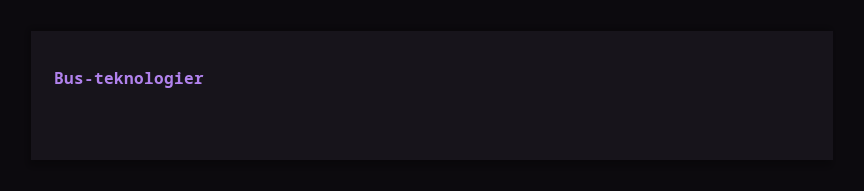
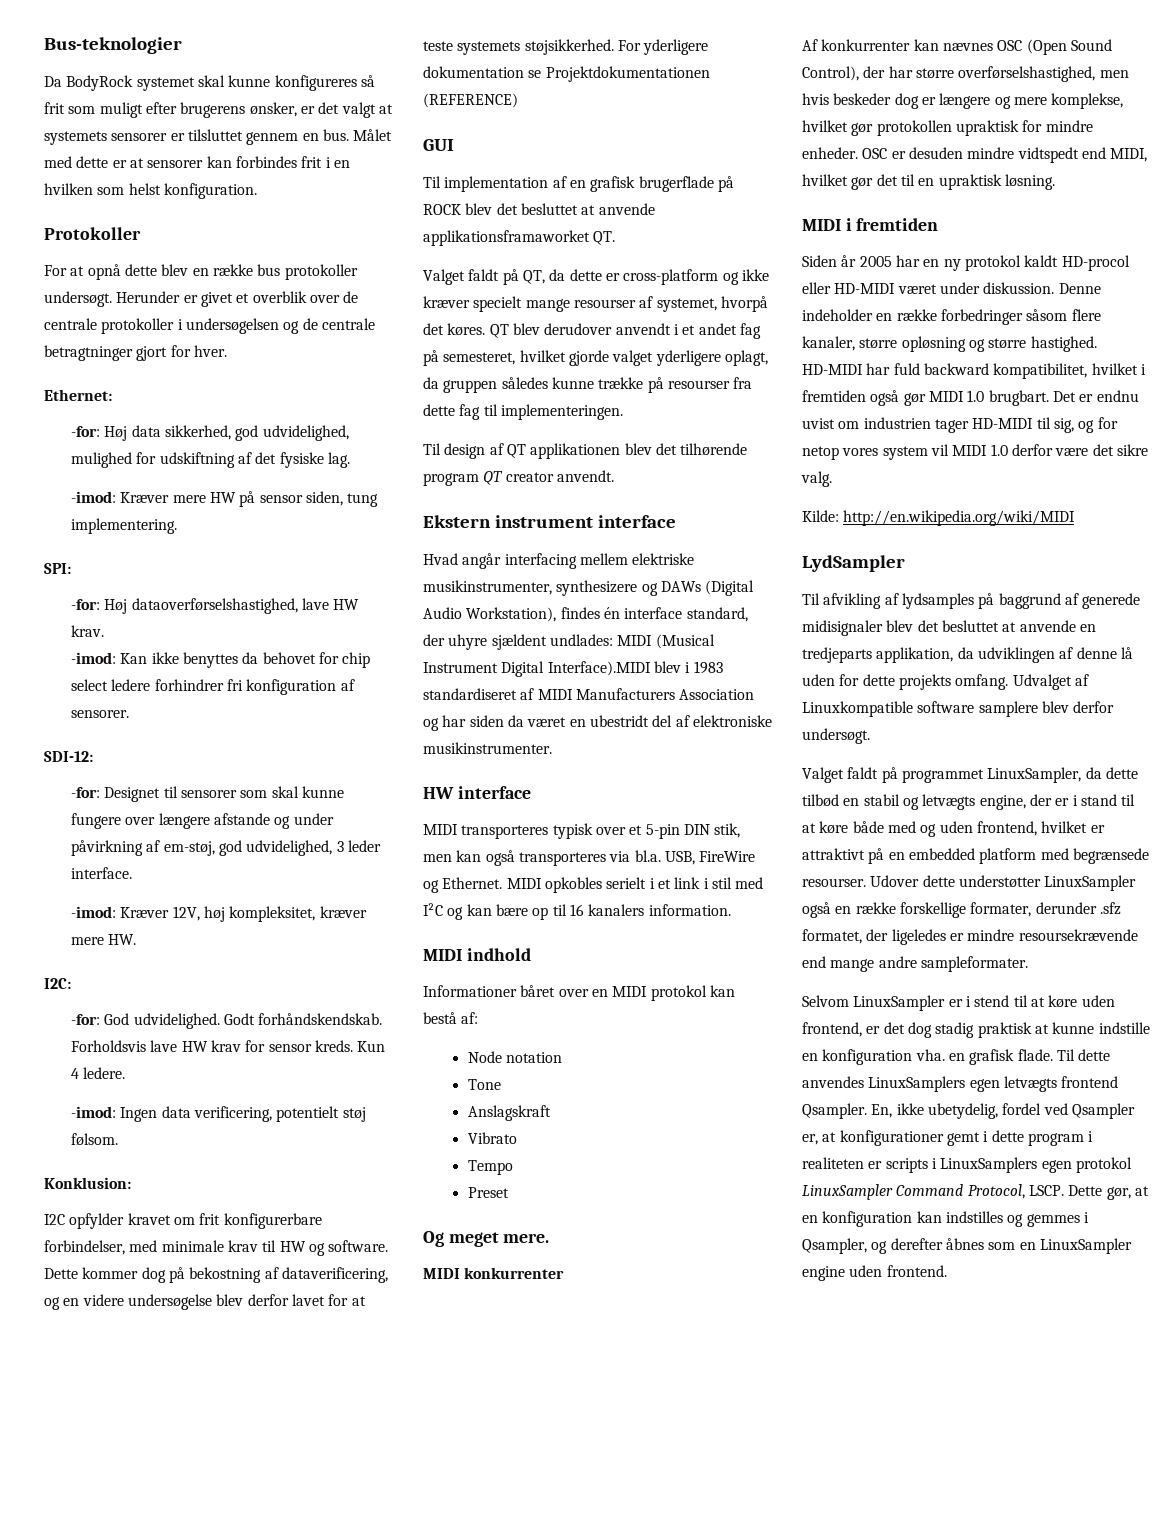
(204, 80) none -> [44,75,375,91] [44,102,393,118] [44,129,393,145] [44,156,350,168] [44,183,257,199] [44,227,141,240] [44,264,358,280] [44,291,359,307] [44,318,375,334] [44,345,227,361] [44,389,112,401] [70,425,349,441] [70,452,350,468] [70,491,379,507] [70,518,177,534] [44,563,71,574] [70,598,360,614] [70,625,104,637] [70,652,371,668] [70,679,355,695] [70,710,129,718] [44,751,93,762] [70,786,344,802] [70,813,334,829] [70,840,381,856] [70,867,132,879] [70,906,367,922] [70,934,137,945] [44,978,71,989] [70,1013,383,1029] [70,1040,386,1052] [70,1067,126,1079] [70,1106,366,1122] [70,1133,118,1146] [44,1177,131,1189] [44,1213,322,1229] [44,1240,389,1256] [44,1267,388,1283] [44,1294,366,1310] [423,39,709,55] [423,66,710,82] [423,93,518,108] [423,139,454,151] [423,176,734,192] [423,203,655,215] [423,230,616,246] [423,269,769,285] [423,296,768,312] [423,323,761,339] [423,350,768,366] [423,377,753,393] [423,404,623,420] [423,443,748,459] [423,470,614,486] [423,515,676,528] [423,553,695,569] [423,580,755,596] [423,607,748,622] [423,634,715,650] [423,661,723,677] [423,688,755,700] [423,715,772,731] [423,742,552,754] [423,786,531,799] [423,823,741,839] [423,850,756,866] [423,877,764,893] [423,903,731,920] [423,948,531,961] [423,985,735,1001] [423,1012,479,1024] [467,1051,562,1063] [467,1079,501,1090] [467,1105,551,1121] [467,1132,517,1144] [467,1160,513,1175] [467,1187,509,1198] [423,1231,550,1247] [423,1267,565,1279] [802,39,1112,55] [802,66,1129,82] [802,93,1124,109] [802,120,1093,136] [802,147,1148,163] [802,174,1055,190] [802,218,939,231] [802,255,1130,271] [802,282,1101,294] [802,309,1101,325] [802,336,1097,352] [802,363,1146,379] [802,390,1139,406] [802,417,1118,433] [802,444,1148,460] [801,471,832,487] [802,510,1076,526] [802,555,905,572] [802,593,1141,609] [802,620,1096,636] [802,647,1133,663] [802,674,1089,690] [802,701,1115,717] [802,728,870,744] [802,767,1138,783] [802,794,1136,810] [802,821,1105,837] [802,848,1149,864] [802,875,1137,891] [802,902,1121,918] [802,929,1138,945] [802,956,1028,972] [802,995,1115,1011] [802,1022,1150,1038] [802,1049,1111,1065] [802,1076,1119,1092] [802,1103,1135,1119] [802,1130,1094,1146] [802,1157,1132,1173] [802,1184,1149,1200] [802,1211,1089,1227] [802,1238,1132,1254] [802,1265,947,1281] // Da BodyRock systemet skal kunne konfigureres så frit som muligt efter brugerens ønsker, er det valgt at systemets sensorer er tilsluttet gennem en bus. Målet med dette er at sensorer kan forbindes frit i en hvilken som helst konfiguration. // Protokoller // For at opnå dette blev en række bus protokoller undersøgt. Herunder er givet et overblik over de centrale protokoller i undersøgelsen og de centrale betragtninger gjort for hver. // Ethernet: // -for: Høj data sikkerhed, god udvidelighed, mulighed for udskiftning af det fysiske lag. // -imod: Kræver mere HW på sensor siden, tung implementering. // SPI: // -for: Høj dataoverførselshastighed, lave HW krav. // -imod: Kan ikke benyttes da behovet for chip select ledere forhindrer fri konfiguration af sensorer. // SDI-12: // -for: Designet til sensorer som skal kunne fungere over længere afstande og under påvirkning af em-støj, god udvidelighed, 3 leder interface. // -imod: Kræver 12V, høj kompleksitet, kræver mere HW. // I2C: // -for: God udvidelighed. Godt forhåndskendskab. Forholdsvis lave HW krav for sensor kreds. Kun 4 ledere. // -imod: Ingen data verificering, potentielt støj følsom. // Konklusion: // I2C opfylder kravet om frit konfigurerbare forbindelser, med minimale krav til HW og software. Dette kommer dog på bekostning af dataverificering, og en videre undersøgelse blev derfor lavet for at teste systemets støjsikkerhed. For yderligere dokumentation se Projektdokumentationen (REFERENCE) // GUI // Til implementation af en grafisk brugerflade på ROCK blev det besluttet at anvende applikationsframaworket QT. // Valget faldt på QT, da dette er cross-platform og ikke kræver specielt mange resourser af systemet, hvorpå det køres. QT blev derudover anvendt i et andet fag på semesteret, hvilket gjorde valget yderligere oplagt, da gruppen således kunne trække på resourser fra dette fag til implementeringen. // Til design af QT applikationen blev det tilhørende program QT creator anvendt. // Ekstern instrument interface // Hvad angår interfacing mellem elektriske musikinstrumenter, synthesizere og DAWs (Digital Audio Workstation), findes én interface standard, der uhyre sjældent undlades: MIDI (Musical Instrument Digital Interface).MIDI blev i 1983 standardiseret af MIDI Manufacturers Association og har siden da været en ubestridt del af elektroniske musikinstrumenter. // HW interface // MIDI transporteres typisk over et 5-pin DIN stik, men kan også transporteres via bl.a. USB, FireWire og Ethernet. MIDI opkobles serielt i et link i stil med I²C og kan bære op til 16 kanalers information. // MIDI indhold // Informationer båret over en MIDI protokol kan bestå af: // Node notation // Tone // Anslagskraft // Vibrato // Tempo // Preset // Og meget mere. // MIDI konkurrenter // Af konkurrenter kan nævnes OSC (Open Sound Control), der har større overførselshastighed, men hvis beskeder dog er længere og mere komplekse, hvilket gør protokollen upraktisk for mindre enheder. OSC er desuden mindre vidtspedt end MIDI, hvilket gør det til en upraktisk løsning. // MIDI i fremtiden // Siden år 2005 har en ny protokol kaldt HD-procol eller HD-MIDI været under diskussion. Denne indeholder en række forbedringer såsom flere kanaler, større opløsning og større hastighed. HD-MIDI har fuld backward kompatibilitet, hvilket i fremtiden også gør MIDI 1.0 brugbart. Det er endnu uvist om industrien tager HD-MIDI til sig, og for netop vores system vil MIDI 1.0 derfor være det sikre valg. // Kilde: http://en.wikipedia.org/wiki/MIDI // LydSampler // Til afvikling af lydsamples på baggrund af generede midisignaler blev det besluttet at anvende en tredjeparts applikation, da udviklingen af denne lå uden for dette projekts omfang. Udvalget af Linuxkompatible software samplere blev derfor undersøgt. // Valget faldt på programmet LinuxSampler, da dette tilbød en stabil og letvægts engine, der er i stand til at køre både med og uden frontend, hvilket er attraktivt på en embedded platform med begrænsede resourser. Udover dette understøtter LinuxSampler også en række forskellige formater, derunder .sfz formatet, der ligeledes er mindre resoursekrævende end mange andre sampleformater. // Selvom LinuxSampler er i stend til at køre uden frontend, er det dog stadig praktisk at kunne indstille en konfiguration vha. en grafisk flade. Til dette anvendes LinuxSamplers egen letvægts frontend Qsampler. En, ikke ubetydelig, fordel ved Qsampler er, at konfigurationer gemt i dette program i realiteten er scripts i LinuxSamplers egen protokol LinuxSampler Command Protocol, LSCP. Dette gør, at en konfiguration kan indstilles og gemmes i Qsampler, og derefter åbnes som en LinuxSampler engine uden frontend.

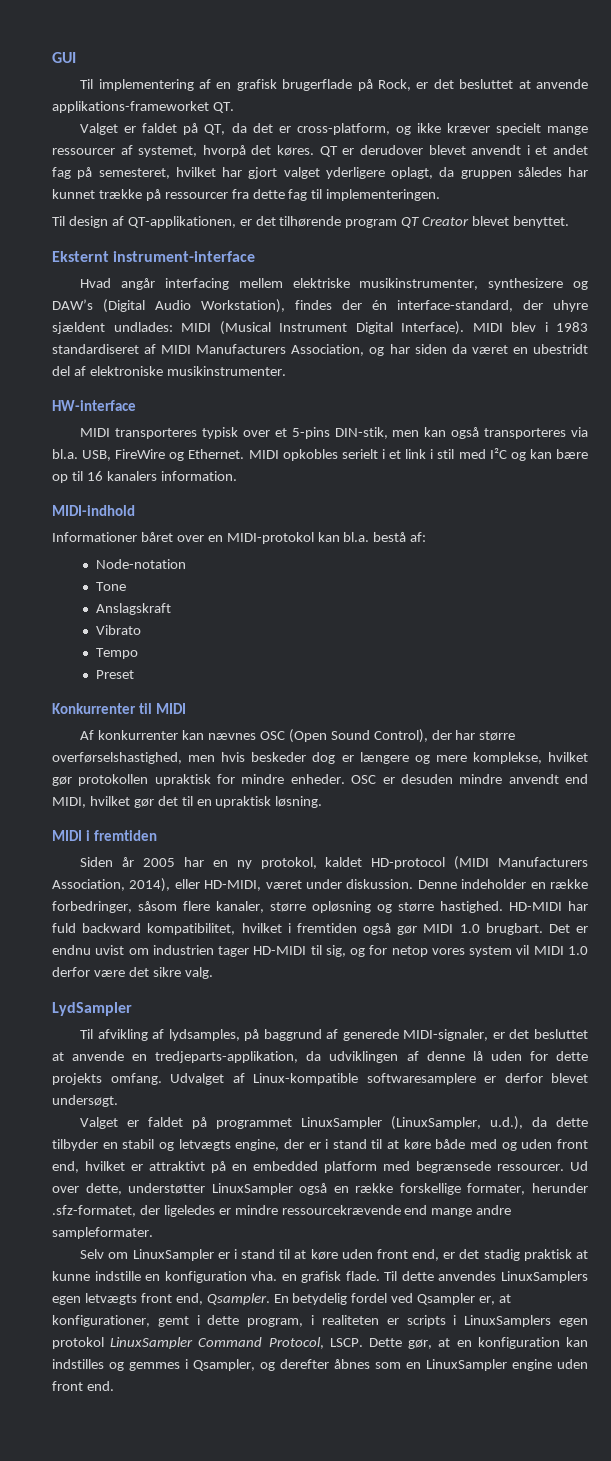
[44,37,182,54] [44,75,375,91] [44,102,393,118] [44,129,393,145] [44,156,350,168] [44,183,257,199] [44,227,141,240] [44,264,358,280] [44,291,359,307] [44,318,375,334] [44,345,227,361] [44,389,112,401] [70,425,349,441] [70,452,350,468] [70,491,379,507] [70,518,177,534] [44,563,71,574] [70,598,360,614] [70,625,104,637] [70,652,371,668] [70,679,355,695] [70,710,129,718] [44,751,93,762] [70,786,344,802] [70,813,334,829] [70,840,381,856] [70,867,132,879] [70,906,367,922] [70,934,137,945] [44,978,71,989] [70,1013,383,1029] [70,1040,386,1052] [70,1067,126,1079] [70,1106,366,1122] [70,1133,118,1146] [44,1177,131,1189] [44,1213,322,1229] [44,1240,389,1256] [44,1267,388,1283] [44,1294,366,1310] [423,39,709,55] [423,66,710,82] [423,93,518,108] Bus-teknologier // Da BodyRock systemet skal kunne konfigureres så frit som muligt efter brugerens ønsker, er det valgt at systemets sensorer er tilsluttet gennem en bus. Målet med dette er at sensorer kan forbindes frit i en hvilken som helst konfiguration. // Protokoller // For at opnå dette blev en række bus protokoller undersøgt. Herunder er givet et overblik over de centrale protokoller i undersøgelsen og de centrale betragtninger gjort for hver. // Ethernet: // -for: Høj data sikkerhed, god udvidelighed, mulighed for udskiftning af det fysiske lag. // -imod: Kræver mere HW på sensor siden, tung implementering. // SPI: // -for: Høj dataoverførselshastighed, lave HW krav. // -imod: Kan ikke benyttes da behovet for chip select ledere forhindrer fri konfiguration af sensorer. // SDI-12: // -for: Designet til sensorer som skal kunne fungere over længere afstande og under påvirkning af em-støj, god udvidelighed, 3 leder interface. // -imod: Kræver 12V, høj kompleksitet, kræver mere HW. // I2C: // -for: God udvidelighed. Godt forhåndskendskab. Forholdsvis lave HW krav for sensor kreds. Kun 4 ledere. // -imod: Ingen data verificering, potentielt støj følsom. // Konklusion: // I2C opfylder kravet om frit konfigurerbare forbindelser, med minimale krav til HW og software. Dette kommer dog på bekostning af dataverificering, og en videre undersøgelse blev derfor lavet for at teste systemets støjsikkerhed. For yderligere dokumentation se Projektdokumentationen (REFERENCE) // -> (52, 57) none
[444,176,549,192] implementation -> [98,79,194,91] implementering
[423,203,655,215] [423,230,590,246] ROCK blev det besluttet at anvende applikationsframaworket -> [378,79,588,91] [52,101,209,113] Rock, er det besluttet at anvende applikations-frameworket
[468,269,500,281] faldt -> [124,123,178,133] er faldet
[569,269,719,285] dette er cross-platform -> [252,123,390,135] det er cross-platform,
[573,299,636,308] resourser -> [52,148,115,155] ressourcer
[512,323,613,335] blev derudover -> [342,145,466,155] er derudover blevet
[568,350,609,366] gjorde -> [222,167,278,179] har gjort
[551,377,594,389] kunne -> [568,167,588,177] [52,189,95,199] har kunnet
[667,380,730,389] resourser -> [164,192,228,199] ressourcer
[506,443,652,459] QT applikationen blev -> [127,216,252,228] QT-applikationen, er
[505,470,614,482] [423,515,676,528] creator anvendt. // Ekstern instrument interface -> [422,216,570,228] [52,251,256,262] Creator blevet benyttet. // Eksternt instrument-interface
[660,581,701,592] DAWs -> [52,299,93,310] DAW’s
[603,607,748,622] én interface standard, -> [342,300,513,312] der én interface-standard,
[547,661,651,676] Interface).MIDI -> [401,321,503,335] Interface). MIDI
[679,689,755,700] Association -> [291,344,365,356] Association,
[423,786,531,799] HW interface -> [52,400,136,411] HW-interface
[645,823,741,839] 5-pin DIN stik, -> [291,427,388,439] 5-pins DIN-stik,
[423,948,531,961] MIDI indhold -> [52,505,135,516] MIDI-indhold
[612,985,735,1001] MIDI protokol kan -> [226,532,370,544] MIDI-protokol kan bl.a.
[467,1051,562,1063] Node notation -> [95,559,186,569] Node-notation
[423,1231,550,1247] [423,1267,565,1279] Og meget mere. // MIDI konkurrenter -> [52,703,187,714] Konkurrenter til MIDI
[1017,147,1079,163] vidtspedt -> [508,774,559,784] anvendt
[964,255,1130,271] [802,282,896,294] protokol kaldt HD-procol eller HD-MIDI -> [260,856,588,870] [52,878,262,892] protokol, kaldet HD-protocol (MIDI Manufacturers Association, 2014), eller HD-MIDI,
[940,309,1023,325] forbedringer -> [52,901,132,913] forbedringer,
[802,510,1076,526] // Kilde: http://en.wikipedia.org/wiki/MIDI -> (213, 973) none
[901,593,974,609] lydsamples -> [168,1029,240,1041] lydsamples,
[802,620,914,636] midisignaler blev -> [403,1029,505,1041] MIDI-signaler, er
[802,647,954,663] tredjeparts applikation, -> [155,1051,299,1063] tredjeparts-applikation,
[802,701,1115,717] [802,728,870,744] [802,767,1138,783] [802,794,839,807] Linuxkompatible software samplere blev derfor undersøgt. // Valget faldt på programmet LinuxSampler, da dette tilbød -> [253,1073,588,1085] [52,1095,118,1107] [80,1116,588,1130] [52,1139,98,1151] Linux-kompatible softwaresamplere er derfor blevet undersøgt. // Valget er faldet på programmet LinuxSampler (LinuxSampler, u.d.), da dette tilbyder
[976,821,1037,836] frontend, -> [556,1139,588,1149] [52,1161,79,1173] front end,
[802,875,955,887] resourser. Udover dette -> [497,1161,588,1171] [52,1183,122,1195] ressourcer. Ud over dette,
[1035,902,1121,915] [802,929,862,944] derunder .sfz formatet, -> [531,1183,588,1193] [52,1205,136,1217] herunder .sfz-formatet,
[1018,929,1138,941] resoursekrævende -> [281,1205,401,1215] ressourcekrævende
[802,995,849,1007] Selvom -> [80,1249,129,1259] Selv om
[974,995,1010,1007] stend -> [241,1249,276,1259] stand
[802,1022,932,1038] frontend, er det dog -> [376,1249,480,1261] front end, er det
[1061,1076,1119,1088] [802,1103,998,1119] frontend Qsampler. En, ikke ubetydelig, -> [140,1293,348,1305] front end, Qsampler. En betydelig
[839,1130,944,1146] konfigurationer -> [52,1315,150,1327] konfigurationer,
[1027,1133,1084,1146] program -> [247,1318,304,1327] program,
[886,1265,947,1277] frontend. -> [52,1381,114,1391] front end.

